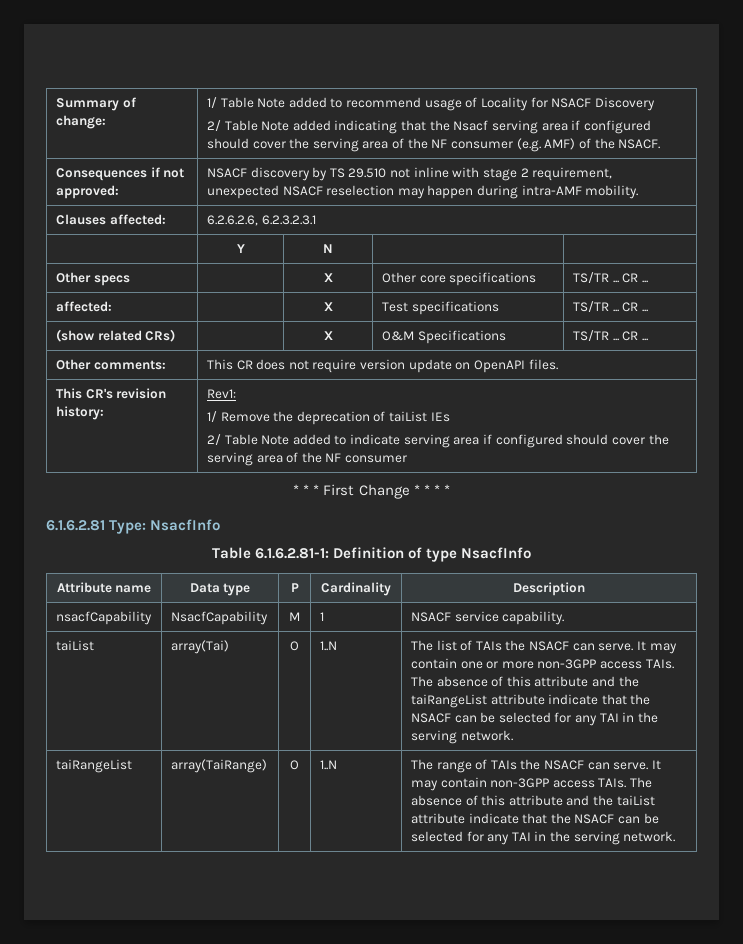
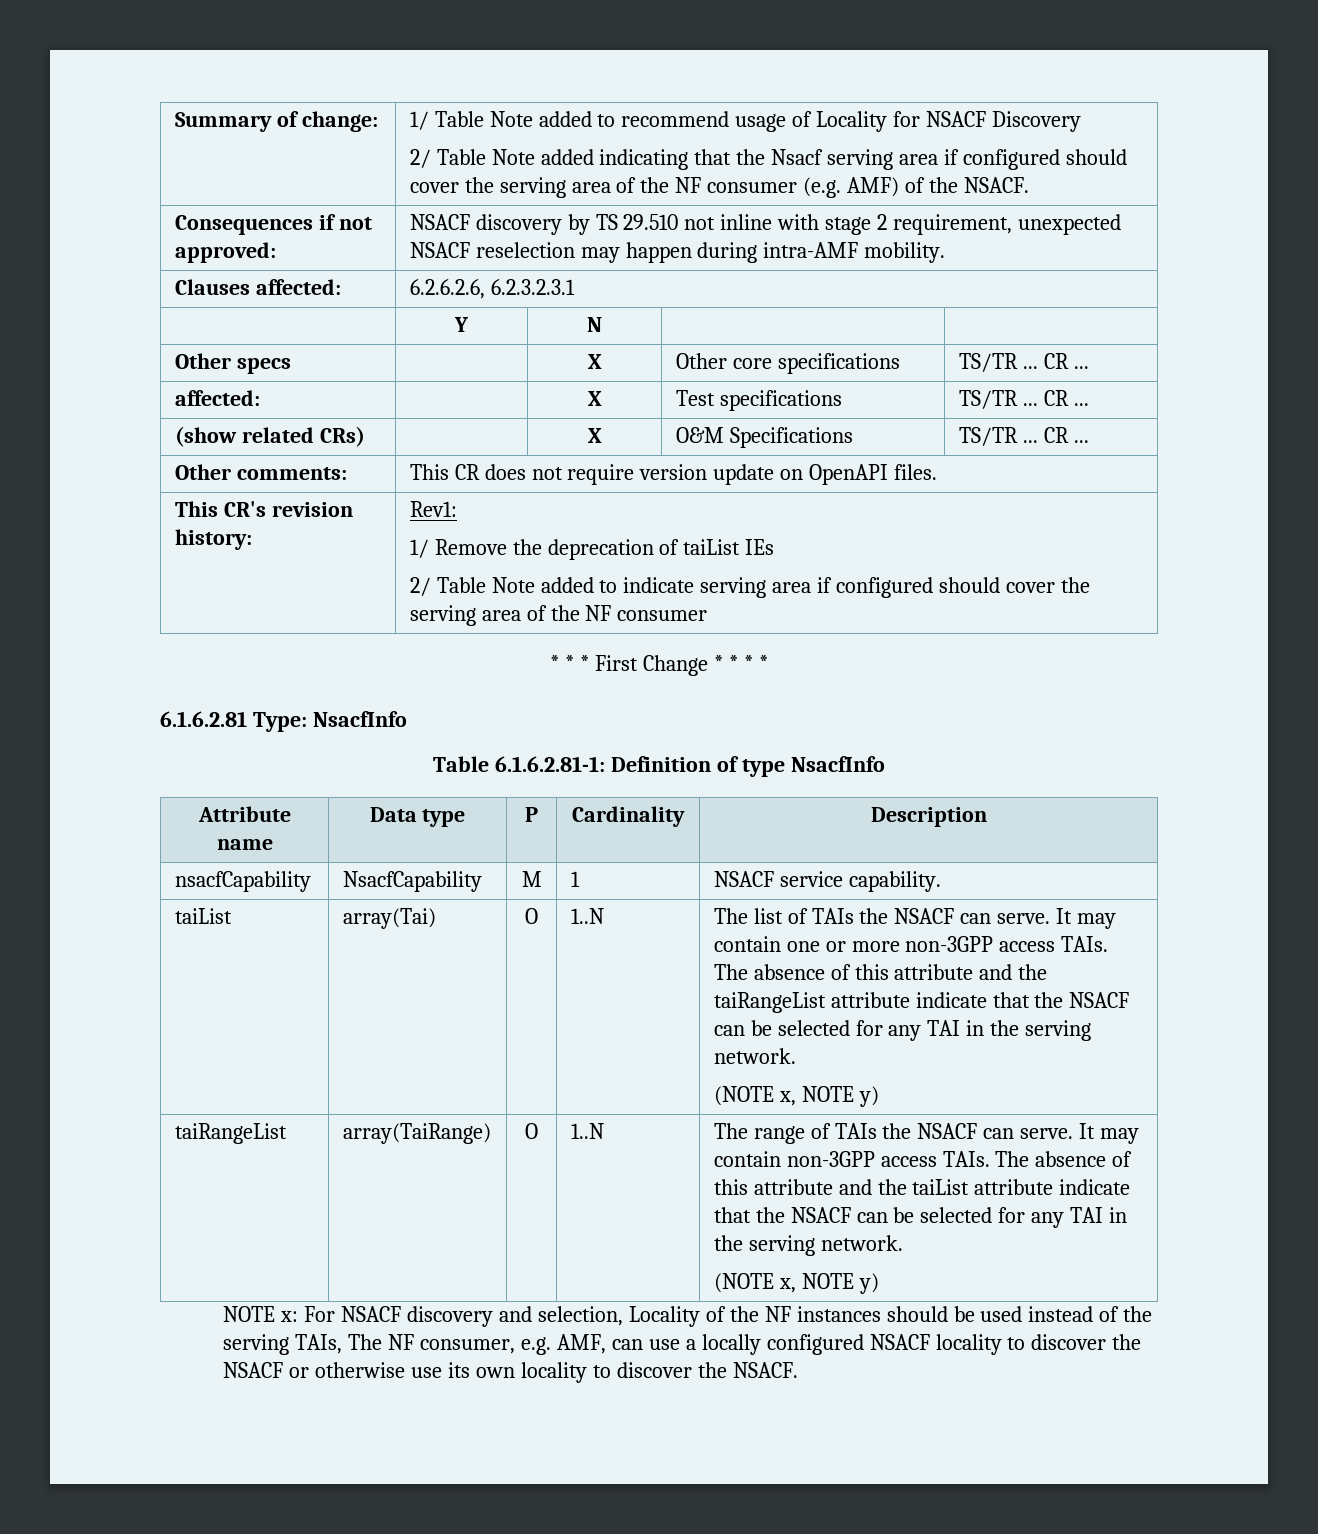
(513, 735) none -> [713,1086,879,1107] // (NOTE x, NOTE y)
(676, 836) none -> [713,1273,879,1294] [223,1306,1153,1327] [223,1334,1142,1355] [223,1362,798,1383] // (NOTE x, NOTE y) // NOTE x: For NSACF discovery and selection, Locality of the NF instances should be used instead of the serving TAIs, The NF consumer, e.g. AMF, can use a locally configured NSACF locality to discover the NSACF or otherwise use its own locality to discover the NSACF.

